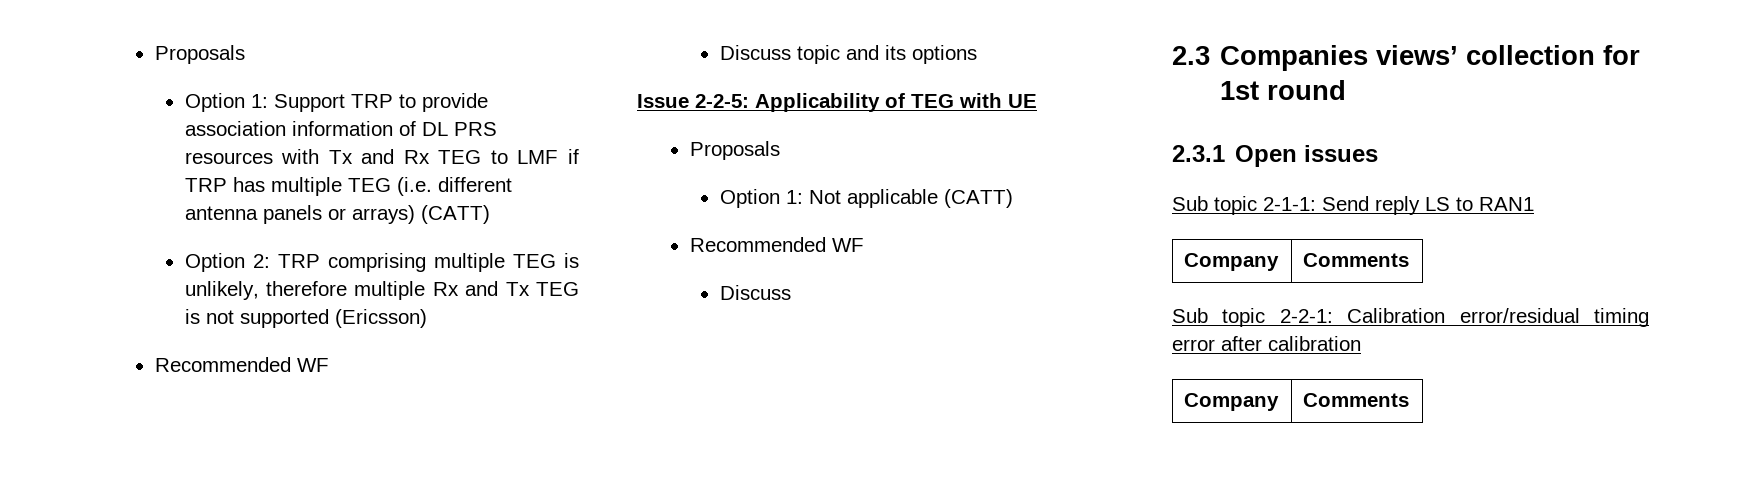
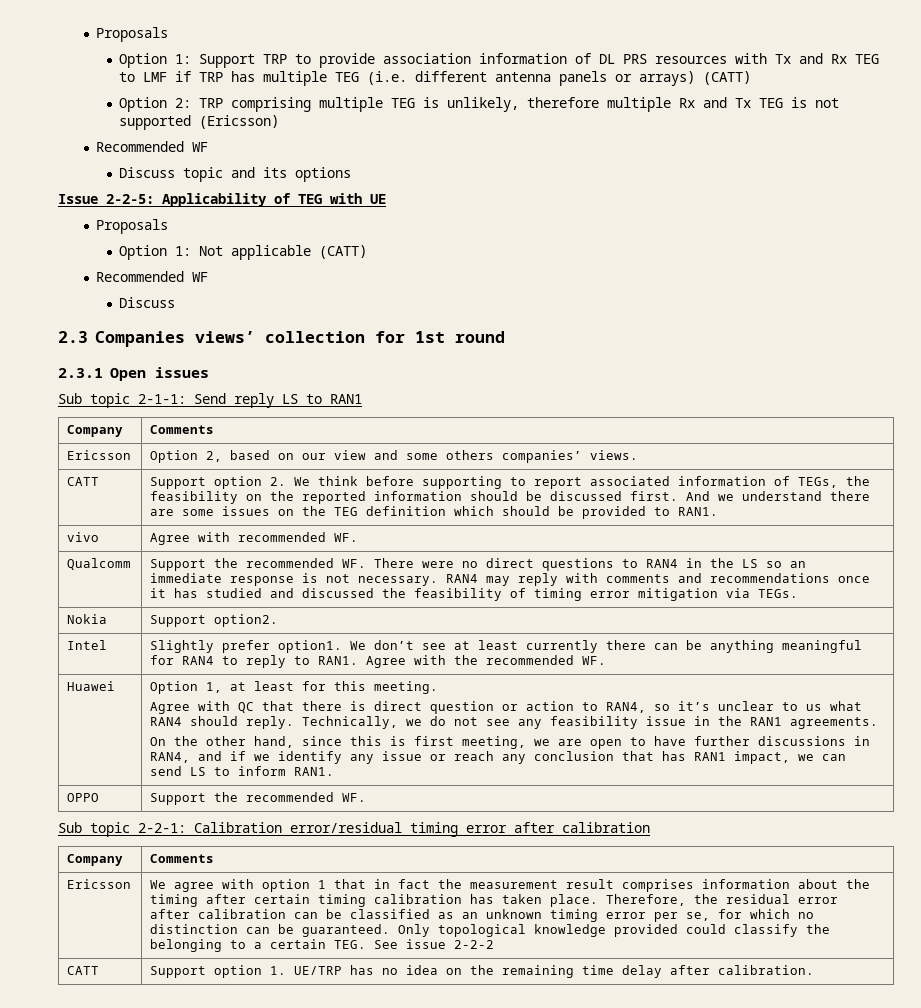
(1410, 260) none -> [67,450,132,460] [150,450,639,463] [67,477,100,486] [150,476,871,489] [150,491,871,504] [150,506,719,519] [67,532,100,542] [150,532,359,545] [67,558,132,570] [150,558,807,571] [150,573,871,586] [150,588,799,601] [67,614,108,624] [150,614,279,627] [67,640,108,650] [150,640,863,653] [150,655,607,668] [67,681,116,691] [150,681,439,694] [150,701,863,714] [150,716,879,729] [150,736,871,749] [150,751,847,764] [150,766,335,776] [67,793,100,802] [150,792,367,805] // Ericsson | Option 2, based on our view and some others companies’ views. // CATT | Support option 2. We think before supporting to report associated information of TEGs, the feasibility on the reported information should be discussed first. And we understand there are some issues on the TEG definition which should be provided to RAN1. // vivo | Agree with recommended WF. // Qualcomm | Support the recommended WF. There were no direct questions to RAN4 in the LS so an immediate response is not necessary. RAN4 may reply with comments and recommendations once it has studied and discussed the feasibility of timing error mitigation via TEGs. // Nokia | Support option2. // Intel | Slightly prefer option1. We don’t see at least currently there can be anything meaningful for RAN4 to reply to RAN1. Agree with the recommended WF. // Huawei | Option 1, at least for this meeting. // Agree with QC that there is direct question or action to RAN4, so it’s unclear to us what RAN4 should reply. Technically, we do not see any feasibility issue in the RAN1 agreements. // On the other hand, since this is first meeting, we are open to have further discussions in RAN4, and if we identify any issue or reach any conclusion that has RAN1 impact, we can send LS to inform RAN1. // OPPO | Support the recommended WF.
(1410, 400) none -> [67,879,132,889] [150,879,871,892] [150,894,839,907] [150,909,815,922] [150,924,831,937] [150,939,495,952] [67,966,100,975] [150,965,815,978] // Ericsson | We agree with option 1 that in fact the measurement result comprises information about the timing after certain timing calibration has taken place. Therefore, the residual error after calibration can be classified as an unknown timing error per se, for which no distinction can be guaranteed. Only topological knowledge provided could classify the belonging to a certain TEG. See issue 2-2-2 // CATT | Support option 1. UE/TRP has no idea on the remaining time delay after calibration.

